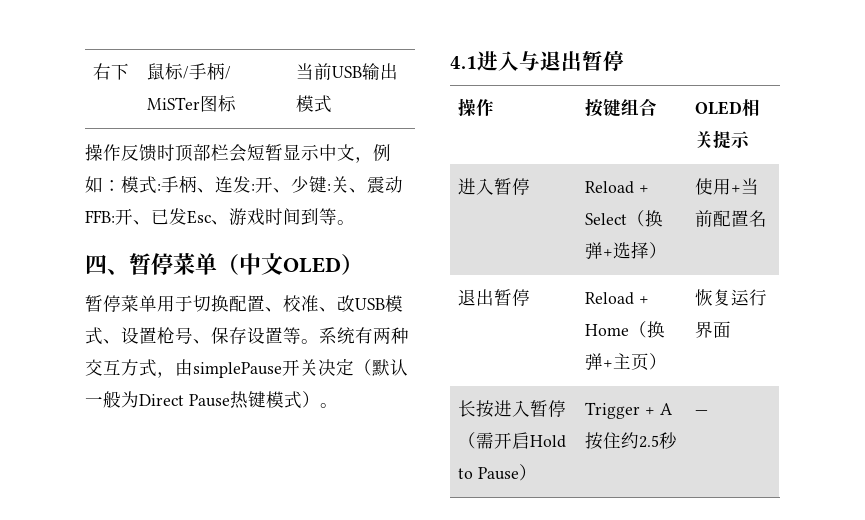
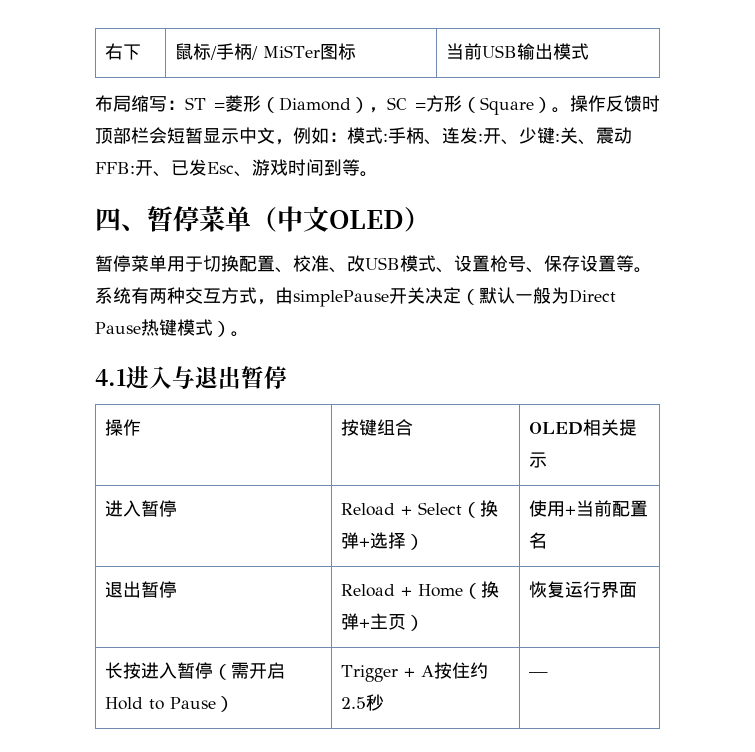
(333, 104) none -> [95,95,570,115] 布局缩写：ST =菱形（Diamond），SC =方形（Square）。

